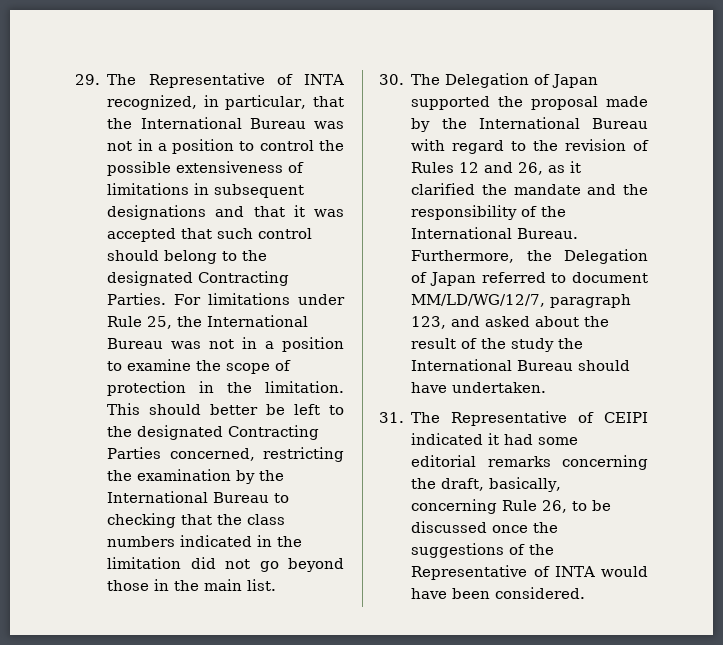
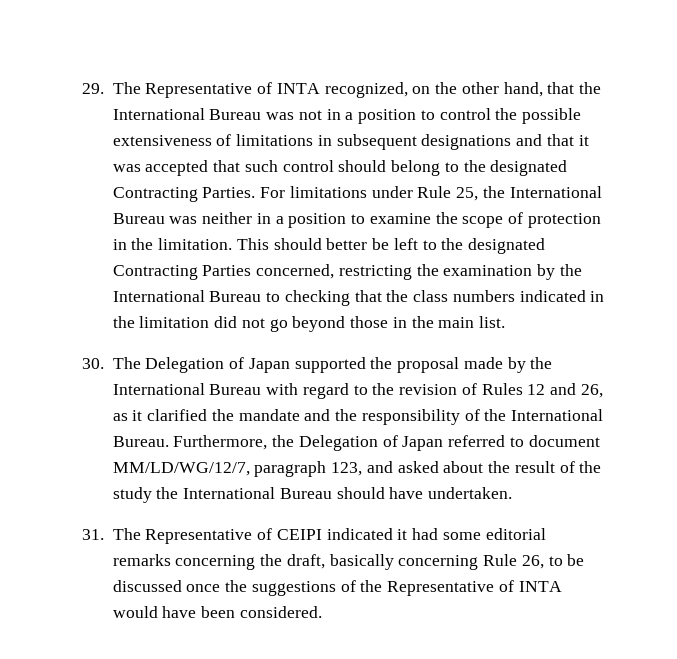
[203,95,307,110] in particular, -> [412,82,543,97] on the other hand,
[209,339,235,349] not -> [202,212,253,224] neither
[489,477,562,492] basically, -> [329,554,394,570] basically

